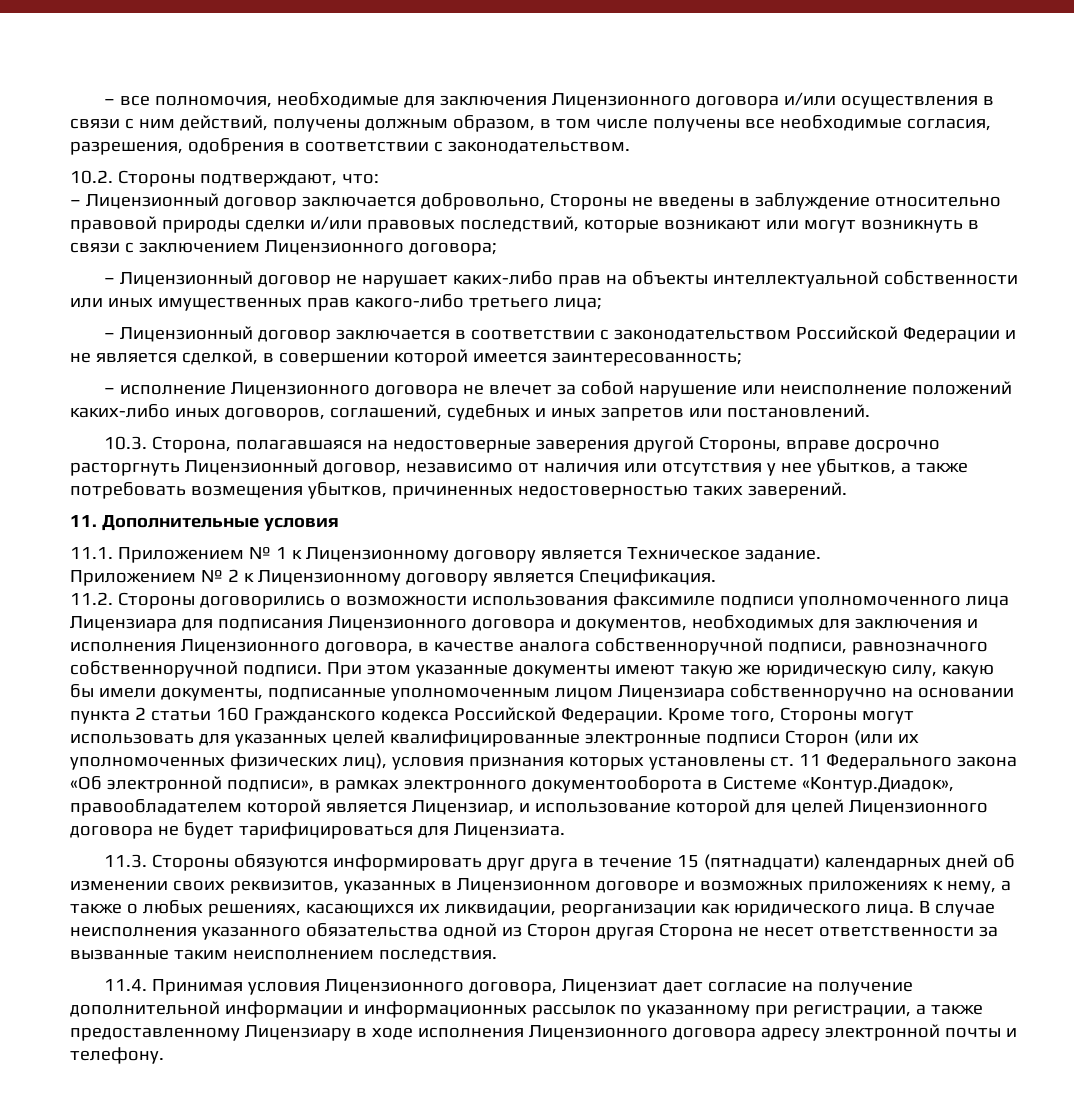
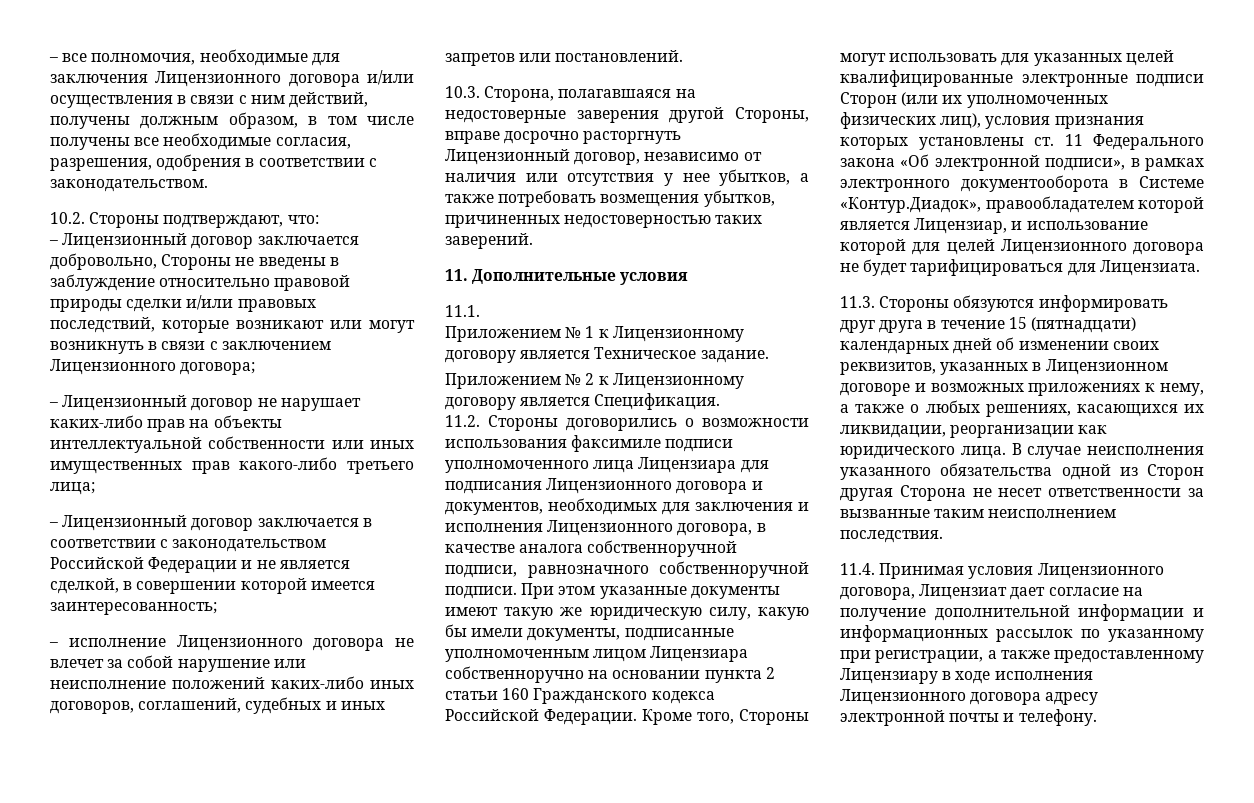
(113, 553) none -> (480, 311) //

